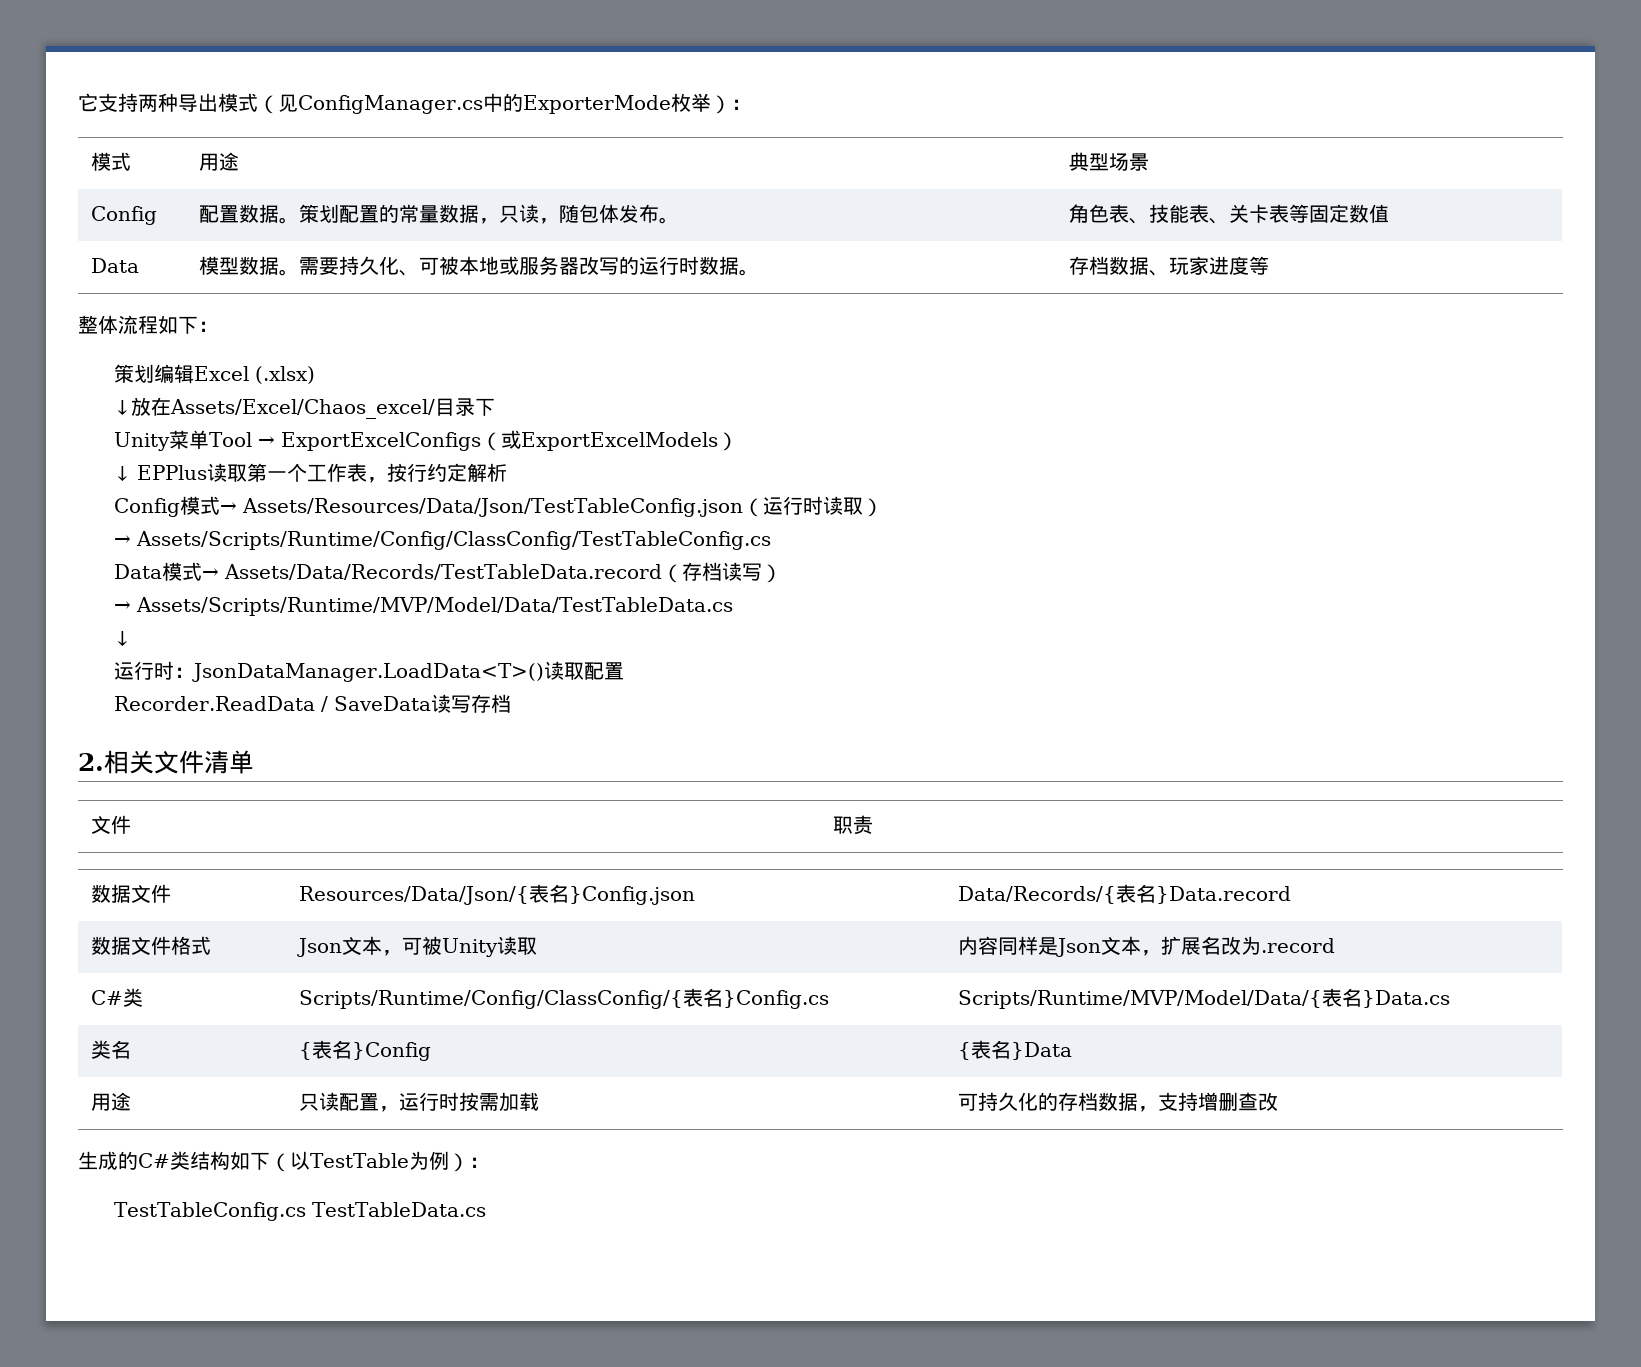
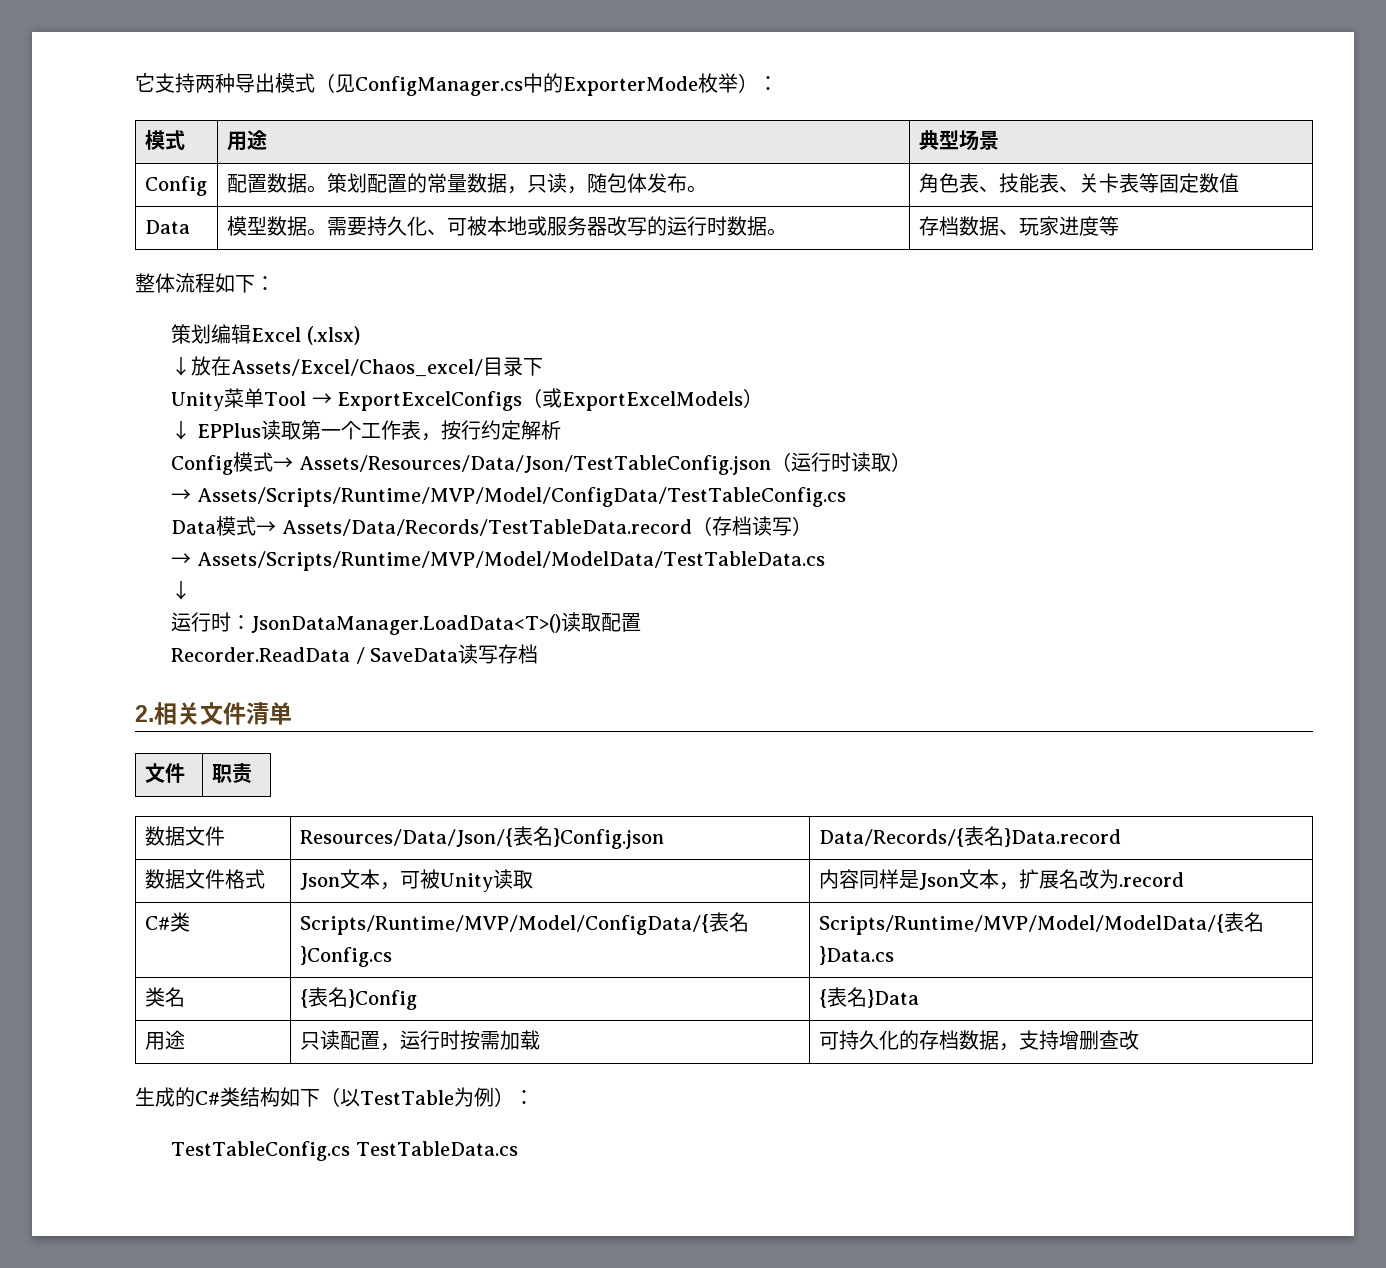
[136,531,772,550] Assets/Scripts/Runtime/Config/ClassConfig/TestTableConfig.cs -> [196,487,846,507] Assets/Scripts/Runtime/MVP/Model/ConfigData/TestTableConfig.cs
[136,597,734,616] Assets/Scripts/Runtime/MVP/Model/Data/TestTableData.cs -> [196,551,825,571] Assets/Scripts/Runtime/MVP/Model/ModelData/TestTableData.cs
[299,990,684,1009] Scripts/Runtime/Config/ClassConfig/{ -> [299,914,709,935] Scripts/Runtime/MVP/Model/ConfigData/{
[958,990,1323,1009] Scripts/Runtime/MVP/Model/Data/{ -> [818,914,1224,935] Scripts/Runtime/MVP/Model/ModelData/{

